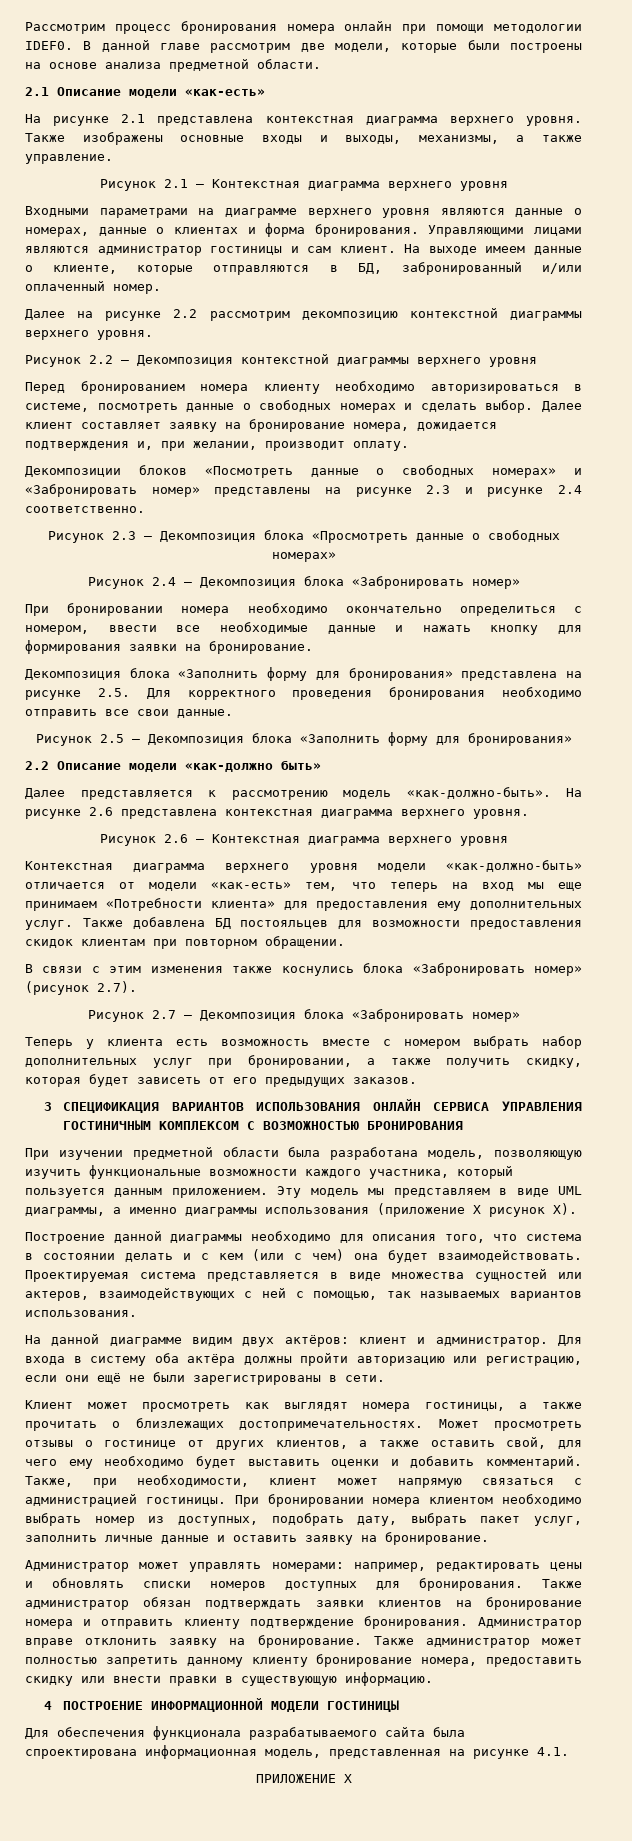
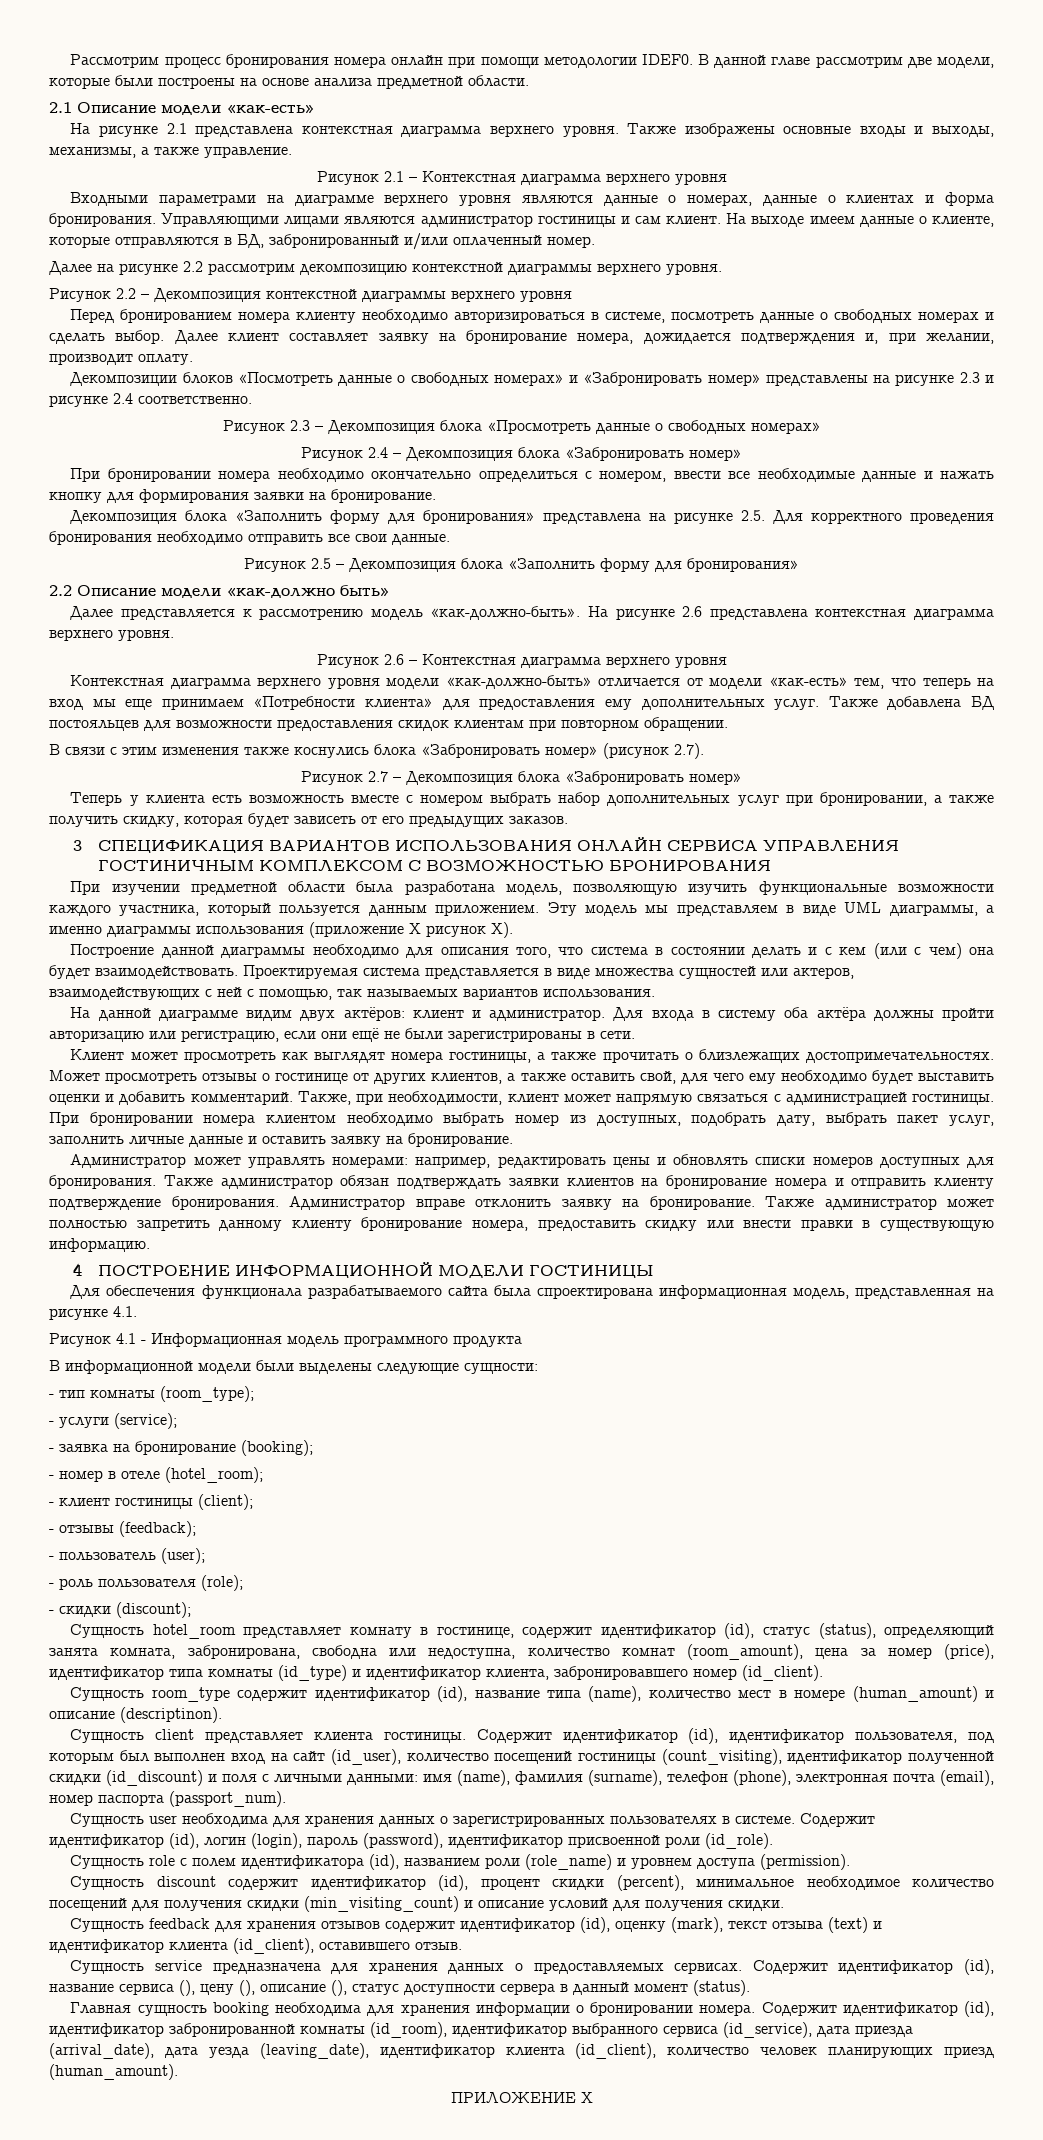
(569, 1751) none -> [49,1333,522,1347] [49,1360,538,1374] [49,1386,254,1402] [49,1413,177,1429] [49,1440,313,1456] [49,1467,263,1483] [49,1494,253,1510] [49,1521,196,1537] [49,1548,205,1564] [49,1575,243,1591] [49,1602,191,1618] [70,1623,995,1639] [49,1644,994,1660] [49,1665,823,1681] [70,1686,994,1702] [49,1707,222,1723] [70,1728,994,1744] [49,1749,994,1765] [49,1770,994,1786] [49,1791,286,1807] [70,1813,876,1827] [49,1833,773,1849] [70,1854,851,1870] [70,1875,994,1891] [49,1896,784,1912] [70,1917,883,1933] [49,1938,462,1954] [70,1959,994,1975] [49,1980,750,1996] [70,2001,995,2017] [49,2022,913,2038] [49,2043,994,2059] [49,2064,178,2080] // Рисунок 4.1 - Информационная модель программного продукта // В информационной модели были выделены следующие сущности: // - тип комнаты (room_type); // - услуги (service); // - заявка на бронирование (booking); // - номер в отеле (hotel_room); // - клиент гостиницы (client); // - отзывы (feedback); // - пользователь (user); // - роль пользователя (role); // - скидки (discount); // Сущность hotel_room представляет комнату в гостинице, содержит идентификатор (id), статус (status), определяющий занята комната, забронирована, свободна или недоступна, количество комнат (room_amount), цена за номер (price), идентификатор типа комнаты (id_type) и идентификатор клиента, забронировавшего номер (id_client). // Сущность room_type содержит идентификатор (id), название типа (name), количество мест в номере (human_amount) и описание (descriptinon). // Сущность client представляет клиента гостиницы. Содержит идентификатор (id), идентификатор пользователя, под которым был выполнен вход на сайт (id_user), количество посещений гостиницы (count_visiting), идентификатор полученной скидки (id_discount) и поля с личными данными: имя (name), фамилия (surname), телефон (phone), электронная почта (email), номер паспорта (passport_num). // Сущность user необходима для хранения данных о зарегистрированных пользователях в системе. Содержит идентификатор (id), логин (login), пароль (password), идентификатор присвоенной роли (id_role). // Cущность role с полем идентификатора (id), названием роли (role_name) и уровнем доступа (permission). // Сущность discount содержит идентификатор (id), процент скидки (percent), минимальное необходимое количество посещений для получения скидки (min_visiting_count) и описание условий для получения скидки. // Cущность feedback для хранения отзывов содержит идентификатор (id), оценку (mark), текст отзыва (text) и идентификатор клиента (id_client), оставившего отзыв. // Сущность service предназначена для хранения данных о предоставляемых сервисах. Содержит идентификатор (id), название сервиса (), цену (), описание (), статус доступности сервера в данный момент (status). // Главная сущность booking необходима для хранения информации о бронировании номера. Содержит идентификатор (id), идентификатор забронированной комнаты (id_room), идентификатор выбранного сервиса (id_service), дата приезда (arrival_date), дата уезда (leaving_date), идентификатор клиента (id_client), количество человек планирующих приезд (human_amount).

